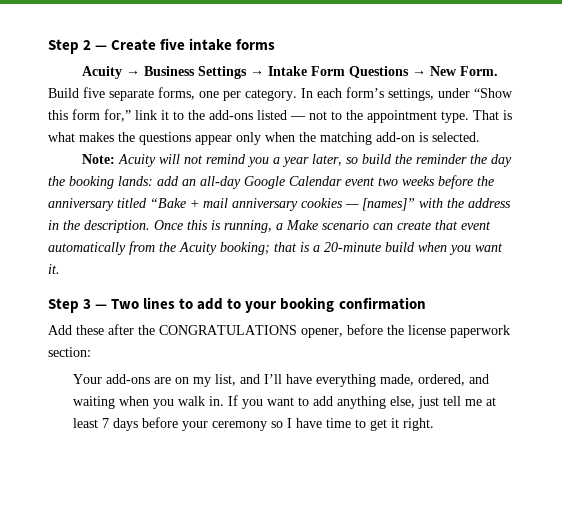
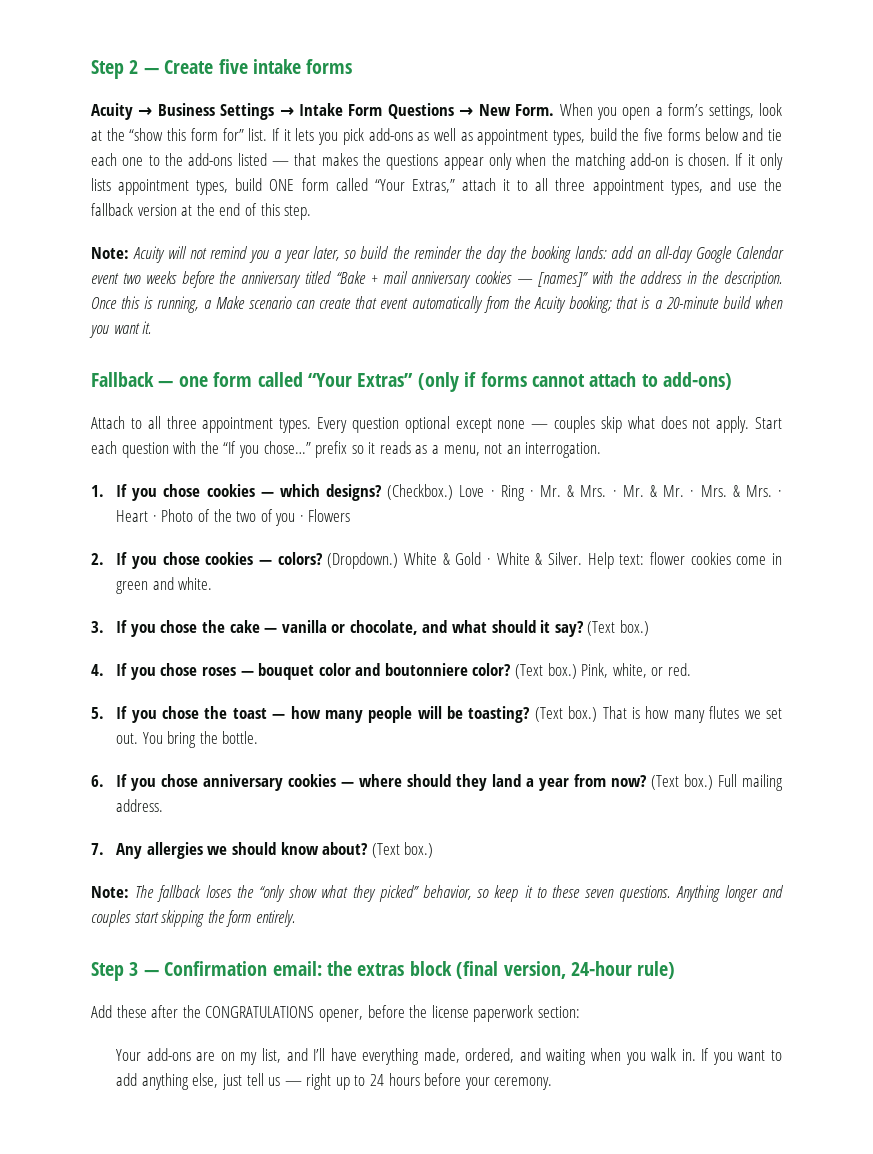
[48,87,513,101] [48,109,169,122] Build five separate forms, one per category. In each form’s settings, under “Show this form for,” link it -> [559,103,782,120] [91,128,783,145] [91,153,144,166] When you open a form’s settings, look at the “show this form for” list. If it lets you pick add-ons as well as appointment types, build the five forms below and tie each one
[309,110,512,123] [48,132,75,142] not to the appointment type. That is what -> [294,153,317,166] that
[432,132,480,142] selected. -> [688,153,784,170] [91,178,782,195] [91,203,312,220] chosen. If it only lists appointment types, build ONE form called “Your Extras,” attach it to all three appointment types, and use the fallback version at the end of this step.
[48,297,426,313] Step 3 — Two lines to add to your booking confirmation -> [91,372,733,392] [91,416,783,433] [91,441,602,458] [91,484,783,501] [116,509,351,526] [91,552,783,569] [116,577,213,594] [91,620,649,637] [91,663,691,680] [91,706,783,723] [116,731,259,748] [91,774,784,791] [116,799,164,812] [91,842,434,859] [91,885,783,902] [91,910,295,927] [91,961,676,981] Fallback — one form called “Your Extras” (only if forms cannot attach to add-ons) // Attach to all three appointment types. Every question optional except none — couples skip what does not apply. Start each question with the “If you chose…” prefix so it reads as a menu, not an interrogation. // 1. If you chose cookies — which designs? (Checkbox.) Love · Ring · Mr. & Mrs. · Mr. & Mr. · Mrs. & Mrs. · Heart · Photo of the two of you · Flowers // 2. If you chose cookies — colors? (Dropdown.) White & Gold · White & Silver. Help text: flower cookies come in green and white. // 3. If you chose the cake — vanilla or chocolate, and what should it say? (Text box.) // 4. If you chose roses — bouquet color and boutonniere color? (Text box.) Pink, white, or red. // 5. If you chose the toast — how many people will be toasting? (Text box.) That is how many flutes we set out. You bring the bottle. // 6. If you chose anniversary cookies — where should they land a year from now? (Text box.) Full mailing address. // 7. Any allergies we should know about? (Text box.) // Note: The fallback loses the “only show what they picked” behavior, so keep it to these seven questions. Anything longer and couples start skipping the form entirely. // Step 3 — Confirmation email: the extras block (final version, 24-hour rule)
[465,397,497,406] [73,417,435,431] me at least 7 days before your ceremony so I have time to get it right. -> [268,1073,553,1090] us — right up to 24 hours before your ceremony.

